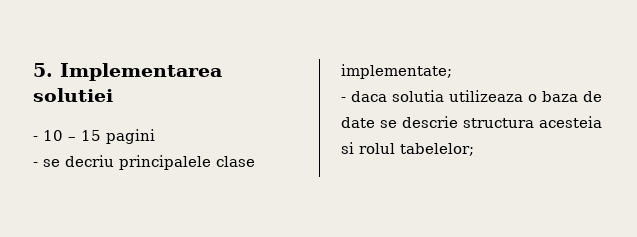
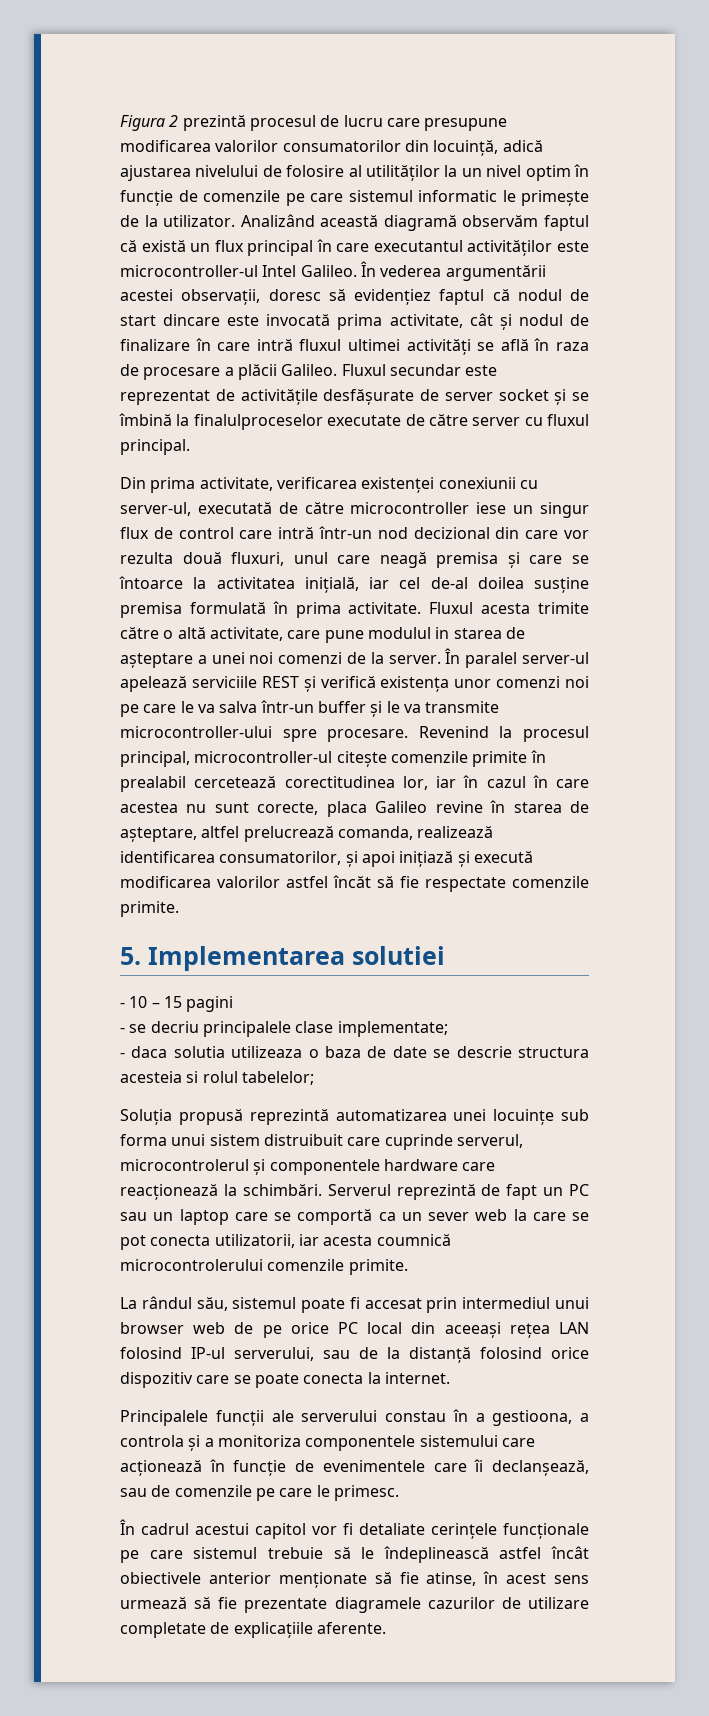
(33, 70) none -> [120,115,508,131] [120,140,543,156] [120,164,589,181] [120,190,589,206] [120,214,589,231] [120,239,589,256] [120,261,546,281] [120,289,589,305] [120,313,589,330] [120,338,590,355] [120,364,498,380] [120,389,589,405] [119,413,589,430] [120,439,190,455] [120,477,538,493] [120,502,589,518] [120,526,589,539] [120,552,589,568] [119,576,589,593] [120,601,589,618] [120,627,525,643] [120,648,590,668] [120,676,589,692] [120,700,500,717] [120,726,589,742] [120,750,546,767] [120,775,589,792] [120,800,590,817] [120,826,494,842] [120,851,533,867] [120,875,589,892] [120,901,179,917] Figura 2 prezintă procesul de lucru care presupune modificarea valorilor consumatorilor din locuință, adică ajustarea nivelului de folosire al utilităților la un nivel optim în funcție de comenzile pe care sistemul informatic le primește de la utilizator. Analizând această diagramă observăm faptul că există un flux principal în care executantul activităților este microcontroller-ul Intel Galileo. În vederea argumentării acestei observații, doresc să evidențiez faptul că nodul de start dincare este invocată prima activitate, cât și nodul de finalizare în care intră fluxul ultimei activități se află în raza de procesare a plăcii Galileo. Fluxul secundar este reprezentat de activitățile desfășurate de server socket și se îmbină la finalulproceselor executate de către server cu fluxul principal. // Din prima activitate, verificarea existenței conexiunii cu server-ul, executată de către microcontroller iese un singur flux de control care intră într-un nod decizional din care vor rezulta două fluxuri, unul care neagă premisa și care se întoarce la activitatea inițială, iar cel de-al doilea susține premisa formulată în prima activitate. Fluxul acesta trimite către o altă activitate, care pune modulul in starea de așteptare a unei noi comenzi de la server. În paralel server-ul apelează serviciile REST și verifică existența unor comenzi noi pe care le va salva într-un buffer și le va transmite microcontroller-ului spre procesare. Revenind la procesul principal, microcontroller-ul citește comenzile primite în prealabil cercetează corectitudinea lor, iar în cazul în care acestea nu sunt corecte, placa Galileo revine în starea de așteptare, altfel prelucrează comanda, realizează identificarea consumatorilor, și apoi inițiază și execută modificarea valorilor astfel încăt să fie respectate comenzile primite. //
(474, 149) none -> [120,1109,589,1125] [120,1134,523,1150] [120,1159,496,1175] [120,1184,589,1200] [120,1209,589,1225] [120,1234,451,1250] [120,1259,408,1275] [120,1296,589,1313] [120,1322,589,1338] [120,1347,589,1363] [120,1372,450,1388] [120,1409,589,1426] [120,1435,535,1451] [120,1459,589,1476] [120,1485,399,1501] [120,1519,589,1539] [120,1546,589,1563] [120,1571,589,1588] [120,1597,589,1613] [120,1622,386,1638] // Soluția propusă reprezintă automatizarea unei locuințe sub forma unui sistem distruibuit care cuprinde serverul, microcontrolerul și componentele hardware care reacționează la schimbări. Serverul reprezintă de fapt un PC sau un laptop care se comportă ca un sever web la care se pot conecta utilizatorii, iar acesta coumnică microcontrolerului comenzile primite. // La rândul său, sistemul poate fi accesat prin intermediul unui browser web de pe orice PC local din aceeași rețea LAN folosind IP-ul serverului, sau de la distanță folosind orice dispozitiv care se poate conecta la internet. // Principalele funcții ale serverului constau în a gestioona, a controla și a monitoriza componentele sistemului care acționează în funcție de evenimentele care îi declanșează, sau de comenzile pe care le primesc. // În cadrul acestui capitol vor fi detaliate cerințele funcționale pe care sistemul trebuie să le îndeplinească astfel încât obiectivele anterior menționate să fie atinse, în acest sens urmează să fie prezentate diagramele cazurilor de utilizare completate de explicațiile aferente.

